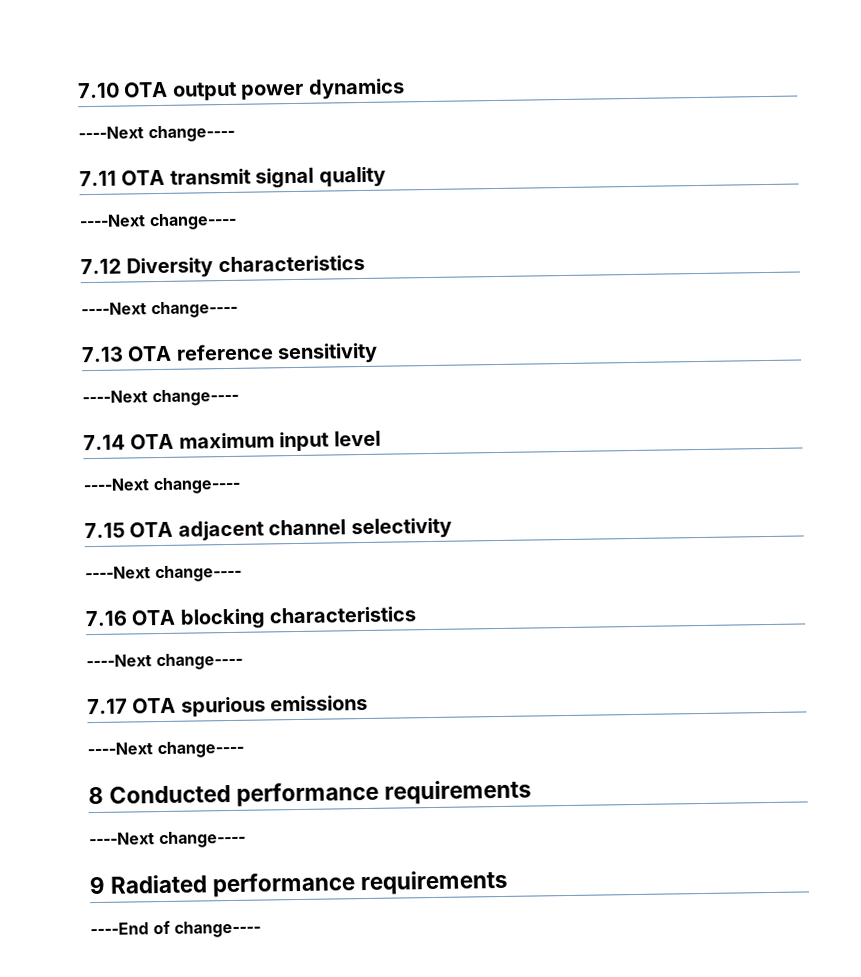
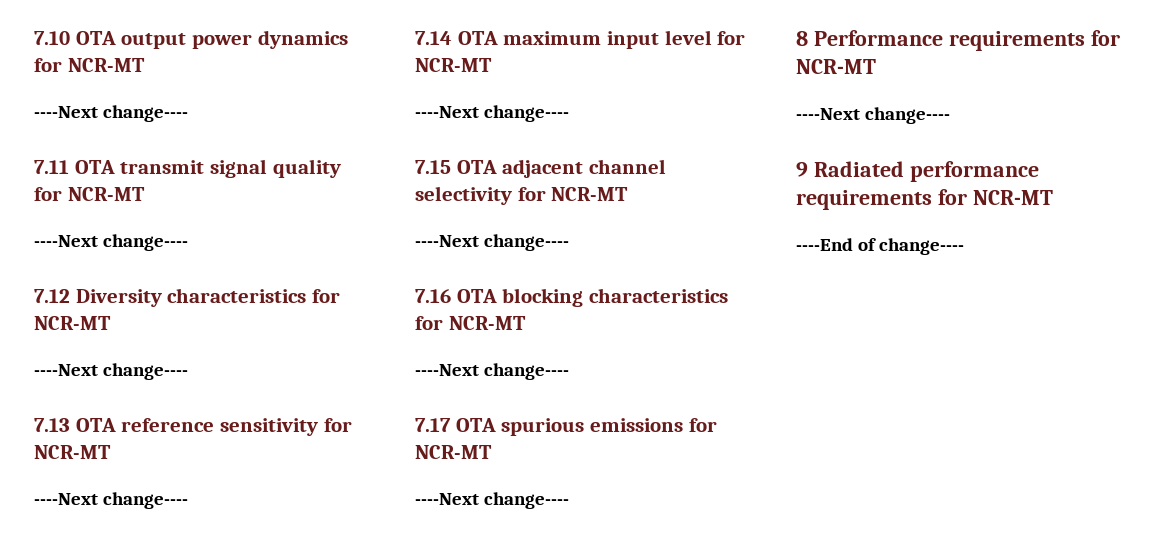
(405, 89) none -> [34,58,145,72] for NCR-MT
(386, 177) none -> [34,187,145,201] for NCR-MT
(365, 263) none -> [312,289,341,303] [34,316,111,330] for NCR-MT
(379, 353) none -> [323,418,352,432] [34,445,111,459] for NCR-MT
(381, 438) none -> [717,31,746,45] [415,58,492,72] for NCR-MT
(452, 528) none -> [517,187,629,201] for NCR-MT
(417, 615) none -> [415,316,526,330] for NCR-MT
(369, 703) none -> [688,418,717,432] [415,445,492,459] for NCR-MT
[109,779,533,807] Conducted performance requirements -> [813,30,1120,51] [796,59,876,74] Performance requirements for NCR-MT
(510, 882) none -> [937,189,1053,205] for NCR-MT

